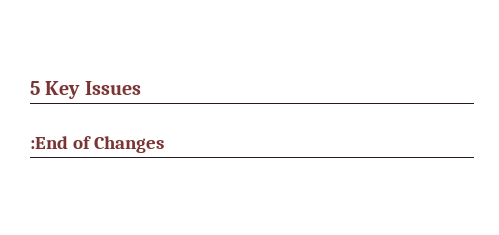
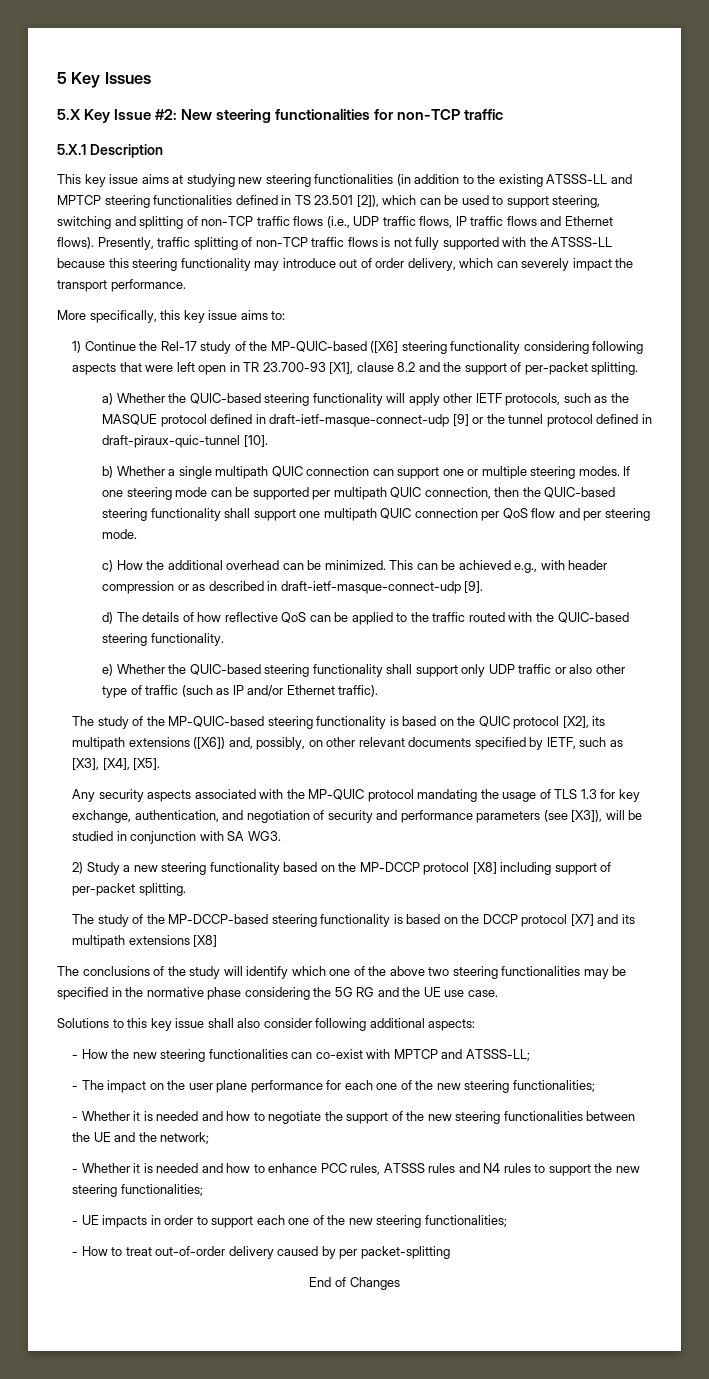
[30,136,68,149] :End -> [57,109,504,123] [57,144,163,158] [57,174,632,187] [57,195,601,208] [57,216,613,229] [57,237,613,250] [57,258,634,271] [57,279,186,292] [57,310,286,323] [72,341,644,354] [72,362,639,375] [102,393,629,406] [102,414,652,427] [102,435,268,448] [102,466,631,479] [102,487,616,500] [102,508,650,521] [102,529,138,539] [102,560,608,573] [102,581,484,594] [102,612,629,625] [102,633,224,646] [102,664,625,677] [102,685,379,698] [72,716,606,729] [72,737,623,750] [72,758,161,770] [72,789,640,802] [72,810,643,823] [72,831,281,844] [72,862,612,875] [72,883,186,896] [72,914,635,927] [72,935,218,948] [57,966,627,979] [57,987,498,1000] [57,1018,476,1031] [72,1049,530,1062] [72,1080,595,1093] [72,1111,636,1124] [72,1132,210,1144] [72,1163,640,1176] [72,1184,203,1197] [72,1215,507,1228] [72,1246,450,1259] [309,1277,332,1287] 5.X Key Issue #2: New steering functionalities for non-TCP traffic // 5.X.1 Description // This key issue aims at studying new steering functionalities (in addition to the existing ATSSS-LL and MPTCP steering functionalities defined in TS 23.501 [2]), which can be used to support steering, switching and splitting of non-TCP traffic flows (i.e., UDP traffic flows, IP traffic flows and Ethernet flows). Presently, traffic splitting of non-TCP traffic flows is not fully supported with the ATSSS-LL because this steering functionality may introduce out of order delivery, which can severely impact the transport performance. // More specifically, this key issue aims to: // 1) Continue the Rel-17 study of the MP-QUIC-based ([X6] steering functionality considering following aspects that were left open in TR 23.700-93 [X1], clause 8.2 and the support of per-packet splitting. // a) Whether the QUIC-based steering functionality will apply other IETF protocols, such as the MASQUE protocol defined in draft-ietf-masque-connect-udp [9] or the tunnel protocol defined in draft-piraux-quic-tunnel [10]. // b) Whether a single multipath QUIC connection can support one or multiple steering modes. If one steering mode can be supported per multipath QUIC connection, then the QUIC-based steering functionality shall support one multipath QUIC connection per QoS flow and per steering mode. // c) How the additional overhead can be minimized. This can be achieved e.g., with header compression or as described in draft-ietf-masque-connect-udp [9]. // d) The details of how reflective QoS can be applied to the traffic routed with the QUIC-based steering functionality. // e) Whether the QUIC-based steering functionality shall support only UDP traffic or also other type of traffic (such as IP and/or Ethernet traffic). // The study of the MP-QUIC-based steering functionality is based on the QUIC protocol [X2], its multipath extensions ([X6]) and, possibly, on other relevant documents specified by IETF, such as [X3], [X4], [X5]. // Any security aspects associated with the MP-QUIC protocol mandating the usage of TLS 1.3 for key exchange, authentication, and negotiation of security and performance parameters (see [X3]), will be studied in conjunction with SA WG3. // 2) Study a new steering functionality based on the MP-DCCP protocol [X8] including support of per-packet splitting. // The study of the MP-DCCP-based steering functionality is based on the DCCP protocol [X7] and its multipath extensions [X8] // The conclusions of the study will identify which one of the above two steering functionalities may be specified in the normative phase considering the 5G RG and the UE use case. // Solutions to this key issue shall also consider following additional aspects: // - How the new steering functionalities can co-exist with MPTCP and ATSSS-LL; // - The impact on the user plane performance for each one of the new steering functionalities; // - Whether it is needed and how to negotiate the support of the new steering functionalities between the UE and the network; // - Whether it is needed and how to enhance PCC rules, ATSSS rules and N4 rules to support the new steering functionalities; // - UE impacts in order to support each one of the new steering functionalities; // - How to treat out-of-order delivery caused by per packet-splitting // End

